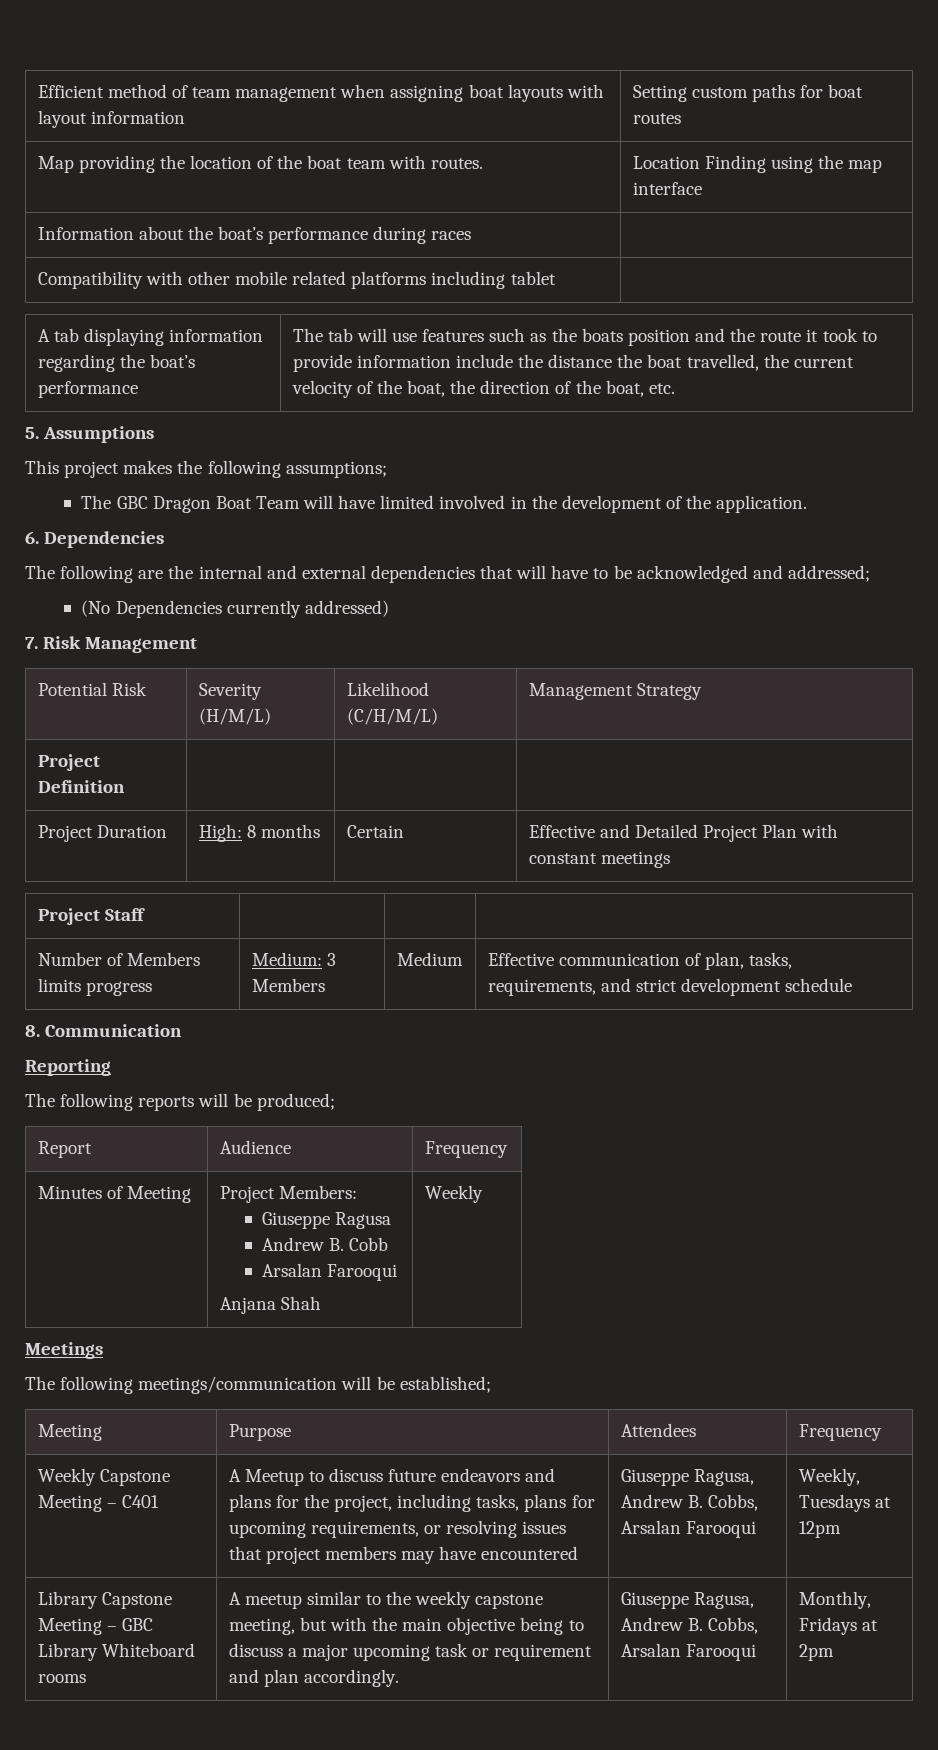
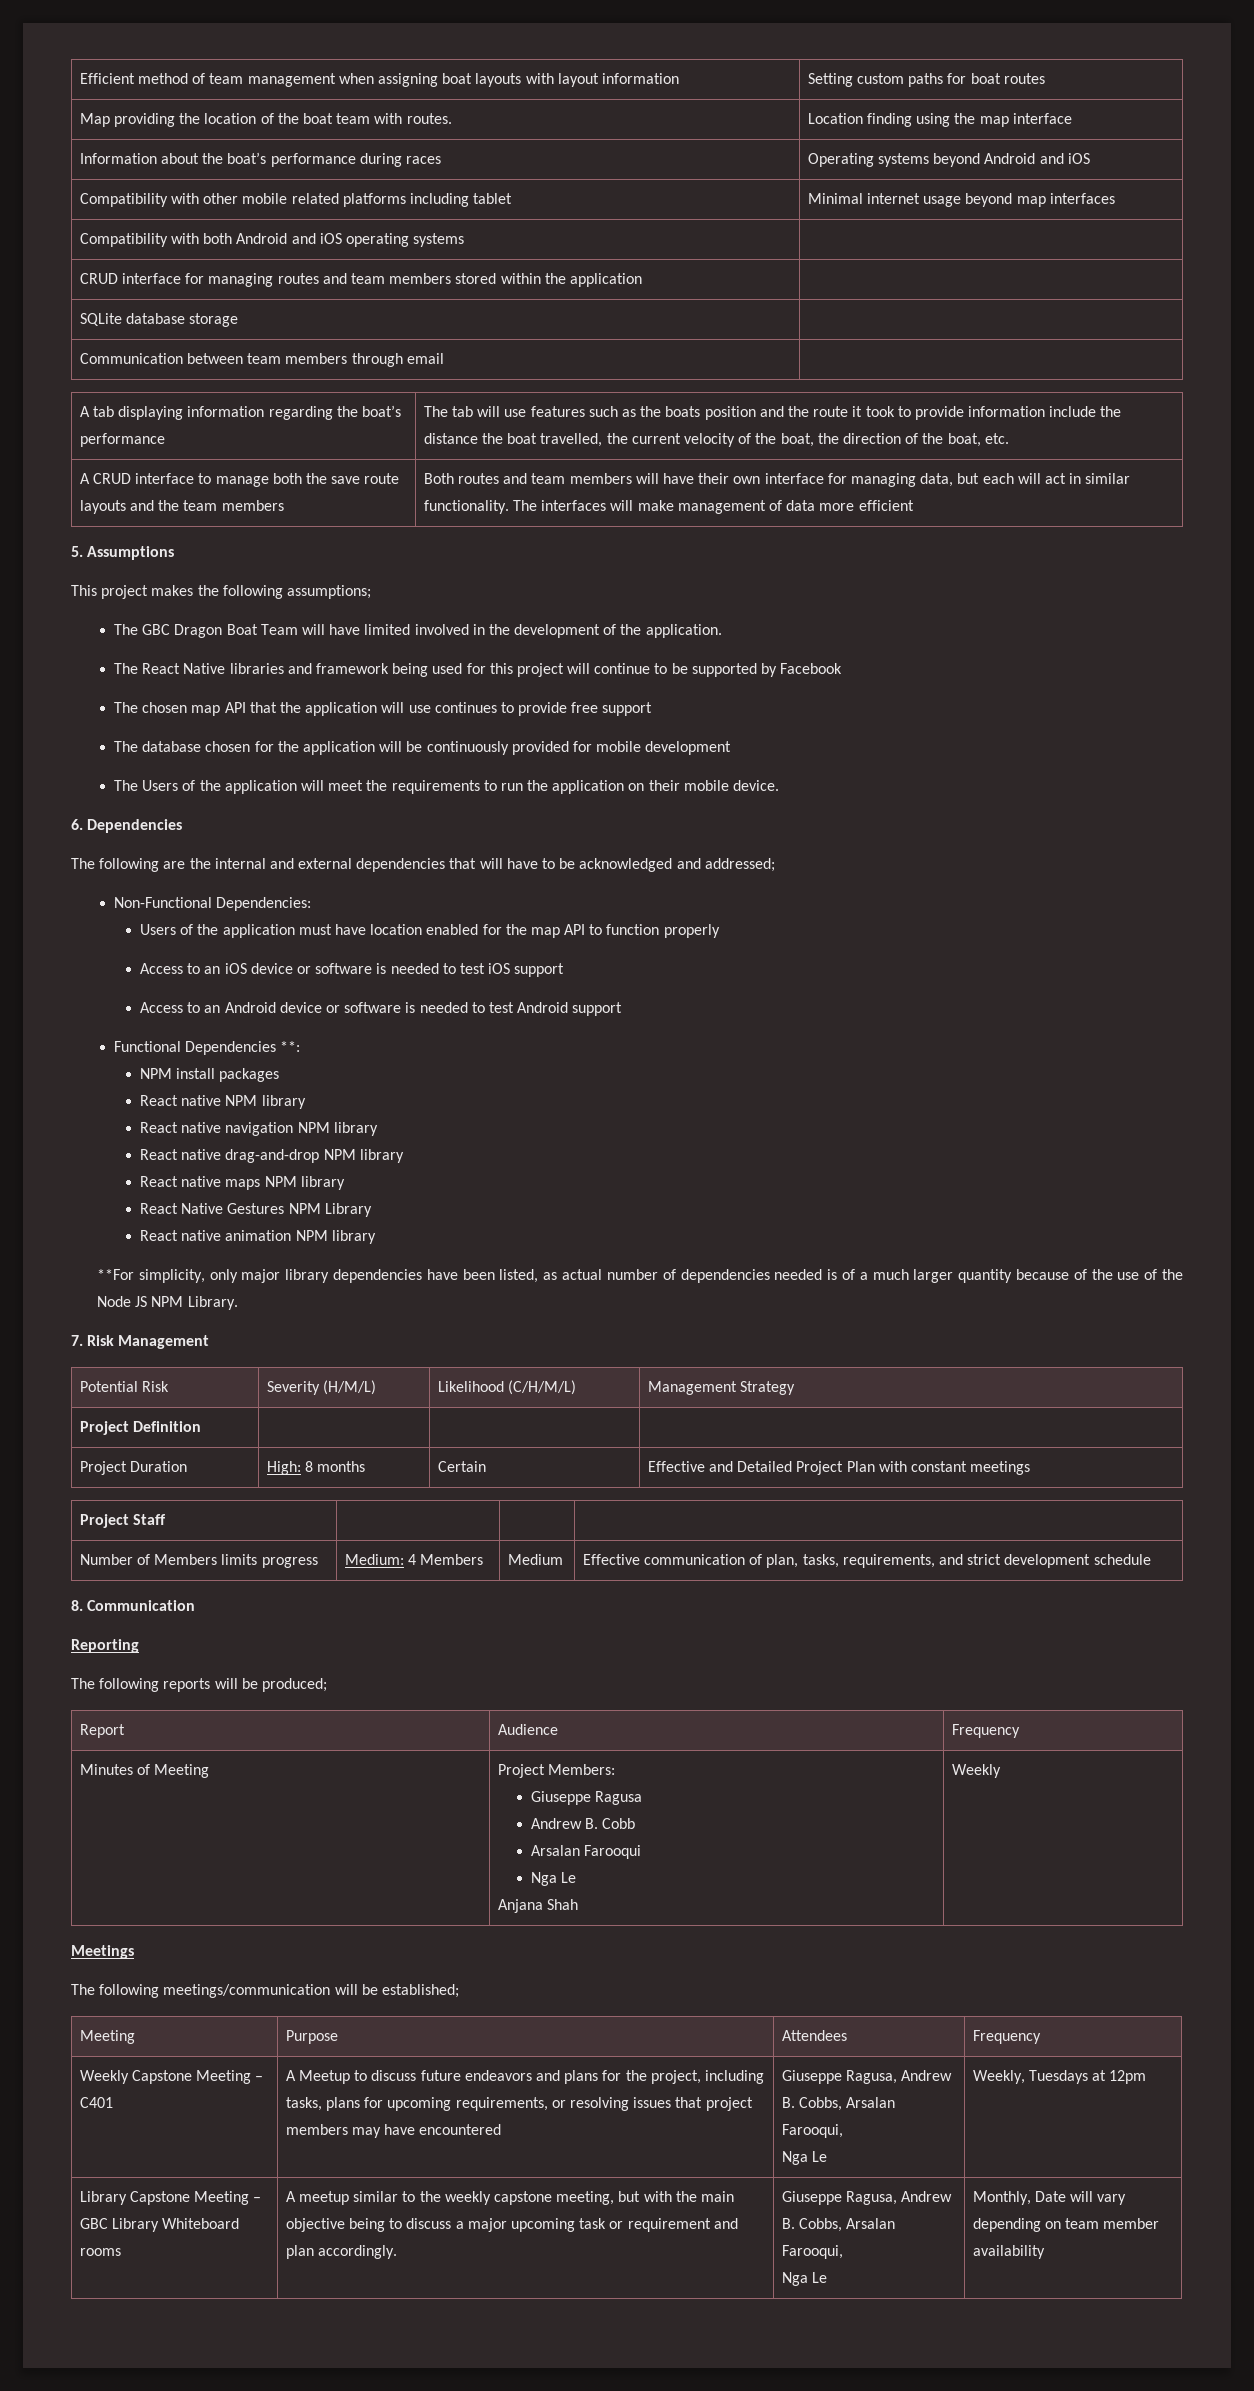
[704,155,766,173] Finding -> [867,113,913,127] finding
(472, 235) none -> [807,153,1090,167] Operating systems beyond Android and iOS
(556, 278) none -> [807,193,1115,207] [79,233,465,247] [79,273,642,287] [79,313,239,327] [79,353,444,367] | Minimal internet usage beyond map interfaces // Compatibility with both Android and iOS operating systems | // CRUD interface for managing routes and team members stored within the application | // SQLite database storage | // Communication between team members through email
(675, 388) none -> [79,473,400,487] [79,500,284,514] [423,473,1131,487] [423,500,914,514] // A CRUD interface to manage both the save route layouts and the team members | Both routes and team members will have their own interface for managing data, but each will act in similar functionality. The interfaces will make management of data more efficient
(808, 504) none -> [114,663,843,677] [114,702,653,716] [114,741,732,755] [114,780,780,794] // The React Native libraries and framework being used for this project will continue to be supported by Facebook // The chosen map API that the application will use continues to provide free support // The database chosen for the application will be continuously provided for mobile development // The Users of the application will meet the requirements to run the application on their mobile device.
[81,600,389,618] (No Dependencies currently addressed) -> [114,897,312,911] [140,924,720,938] [140,963,565,977] [140,1002,623,1016] [114,1041,301,1055] [140,1068,280,1082] [140,1095,306,1109] [140,1122,378,1136] [140,1149,404,1163] [140,1176,345,1190] [140,1203,372,1217] [140,1230,376,1244] [96,1269,1183,1283] [96,1296,238,1310] Non-Functional Dependencies: // Users of the application must have location enabled for the map API to function properly // Access to an iOS device or software is needed to test iOS support // Access to an Android device or software is needed to test Android support // Functional Dependencies **: // NPM install packages // React native NPM library // React native navigation NPM library // React native drag-and-drop NPM library // React native maps NPM library // React Native Gestures NPM Library // React native animation NPM library // **For simplicity, only major library dependencies have been listed, as actual number of dependencies needed is of a much larger quantity because of the use of the Node JS NPM Library.
[326,953,336,966] 3 -> [408,1554,417,1565] 4
(398, 1272) none -> [530,1872,576,1886] // Nga Le
[685,1521,756,1538] Farooqui -> [781,2124,843,2138] [781,2151,828,2165] Farooqui, // Nga Le
[685,1644,756,1661] [798,1591,871,1609] [798,1617,878,1635] [798,1644,834,1661] Farooqui | Monthly, Fridays at 2pm -> [781,2245,843,2259] [781,2272,828,2286] [972,2191,1127,2205] [972,2218,1160,2232] [972,2245,1045,2259] Farooqui, // Nga Le | Monthly, Date will vary depending on team member availability

